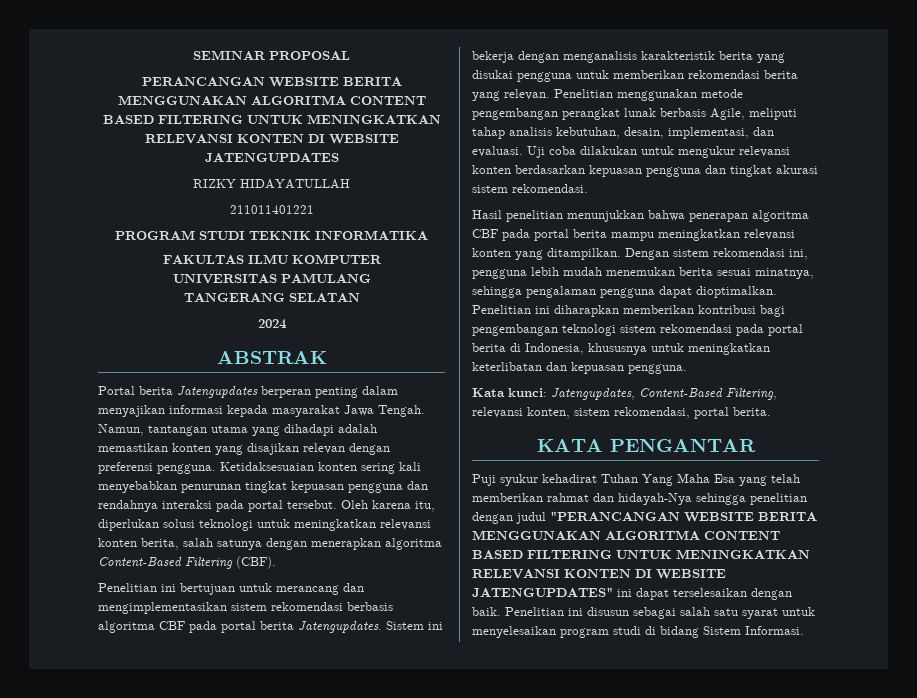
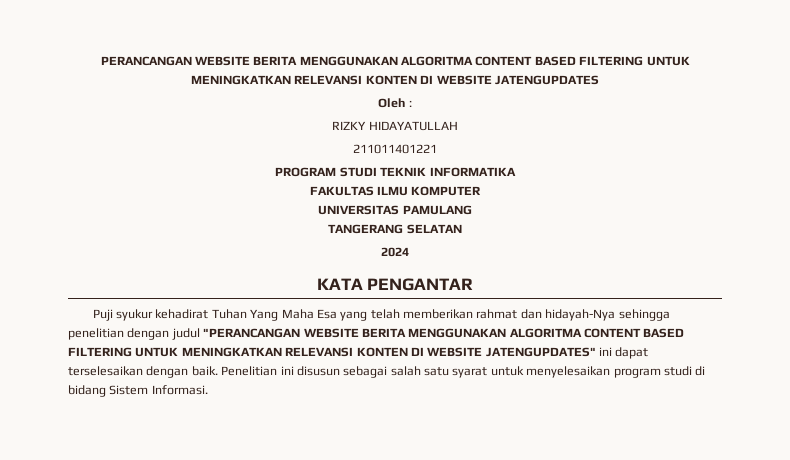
[193,50,350,60] SEMINAR PROPOSAL // -> (100, 61) none
(339, 157) none -> [378,98,412,108] // Oleh :
[216,351,327,364] [98,386,398,398] [98,405,425,417] [98,424,377,436] [98,443,390,455] [98,462,421,474] [98,481,428,493] [98,500,435,512] [98,519,431,531] [98,538,442,550] [98,556,276,569] [98,583,364,595] [98,602,393,614] [98,621,443,633] [472,51,785,63] [472,70,798,82] [472,89,743,101] [472,108,797,120] [472,127,774,139] [472,146,790,158] [472,165,818,177] [472,184,588,193] [472,210,809,222] [472,229,795,241] [472,248,808,260] [472,267,814,279] [472,286,777,298] [472,305,785,317] [472,324,803,336] [472,343,770,355] [472,362,687,374] [472,388,777,400] [472,407,771,419] // ABSTRAK // Portal berita Jatengupdates berperan penting dalam menyajikan informasi kepada masyarakat Jawa Tengah. Namun, tantangan utama yang dihadapi adalah memastikan konten yang disajikan relevan dengan preferensi pengguna. Ketidaksesuaian konten sering kali menyebabkan penurunan tingkat kepuasan pengguna dan rendahnya interaksi pada portal tersebut. Oleh karena itu, diperlukan solusi teknologi untuk meningkatkan relevansi konten berita, salah satunya dengan menerapkan algoritma Content-Based Filtering (CBF). // Penelitian ini bertujuan untuk merancang dan mengimplementasikan sistem rekomendasi berbasis algoritma CBF pada portal berita Jatengupdates. Sistem ini bekerja dengan menganalisis karakteristik berita yang disukai pengguna untuk memberikan rekomendasi berita yang relevan. Penelitian menggunakan metode pengembangan perangkat lunak berbasis Agile, meliputi tahap analisis kebutuhan, desain, implementasi, dan evaluasi. Uji coba dilakukan untuk mengukur relevansi konten berdasarkan kepuasan pengguna dan tingkat akurasi sistem rekomendasi. // Hasil penelitian menunjukkan bahwa penerapan algoritma CBF pada portal berita mampu meningkatkan relevansi konten yang ditampilkan. Dengan sistem rekomendasi ini, pengguna lebih mudah menemukan berita sesuai minatnya, sehingga pengalaman pengguna dapat dioptimalkan. Penelitian ini diharapkan memberikan kontribusi bagi pengembangan teknologi sistem rekomendasi pada portal berita di Indonesia, khususnya untuk meningkatkan keterlibatan dan kepuasan pengguna. // Kata kunci: Jatengupdates, Content-Based Filtering, relevansi konten, sistem rekomendasi, portal berita. -> (409, 252) none

